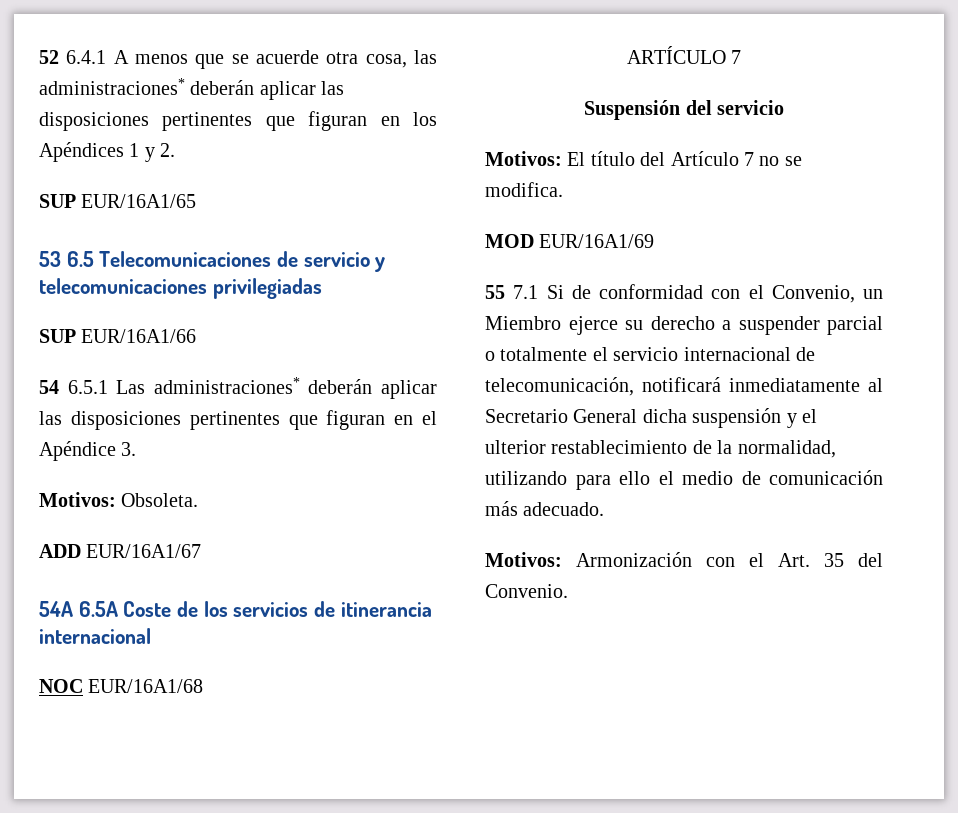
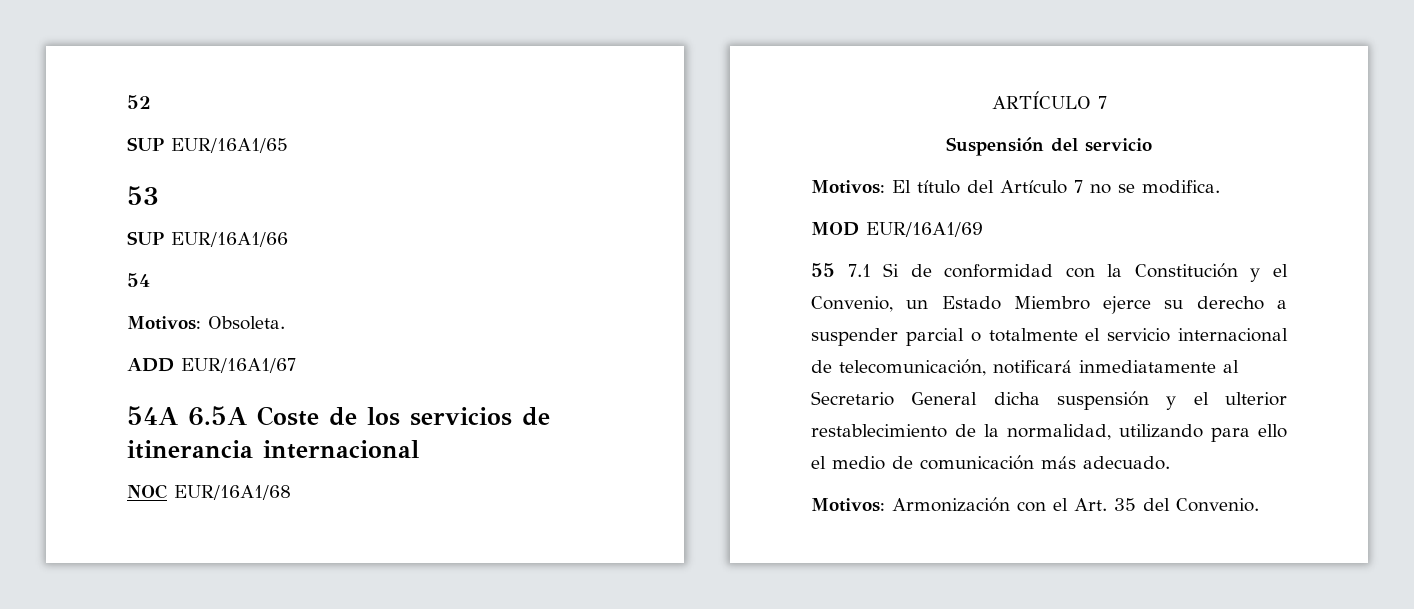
[66,50,437,69] [39,78,345,100] [39,111,437,131] [39,142,176,162] [39,194,197,208] [39,251,386,272] [39,278,322,299] [39,329,197,343] [39,377,437,399] [39,410,437,430] [39,441,137,461] 6.4.1 A menos que se acuerde otra cosa, las administraciones* deberán aplicar las disposiciones pertinentes que figuran en los Apéndices 1 y 2. // SUP EUR/16A1/65 // 53 6.5 Telecomunicaciones de servicio y telecomunicaciones privilegiadas // SUP EUR/16A1/66 // 54 6.5.1 Las administraciones* deberán aplicar las disposiciones pertinentes que figuran en el Apéndice 3. -> [127,137,288,153] [127,186,159,205] [127,231,288,247] [127,273,150,287] // SUP EUR/16A1/65 // 53 // SUP EUR/16A1/66 // 54
(741, 294) none -> [1107,263,1261,282] la Constitución y
(883, 294) none -> [941,296,1001,310] Estado

